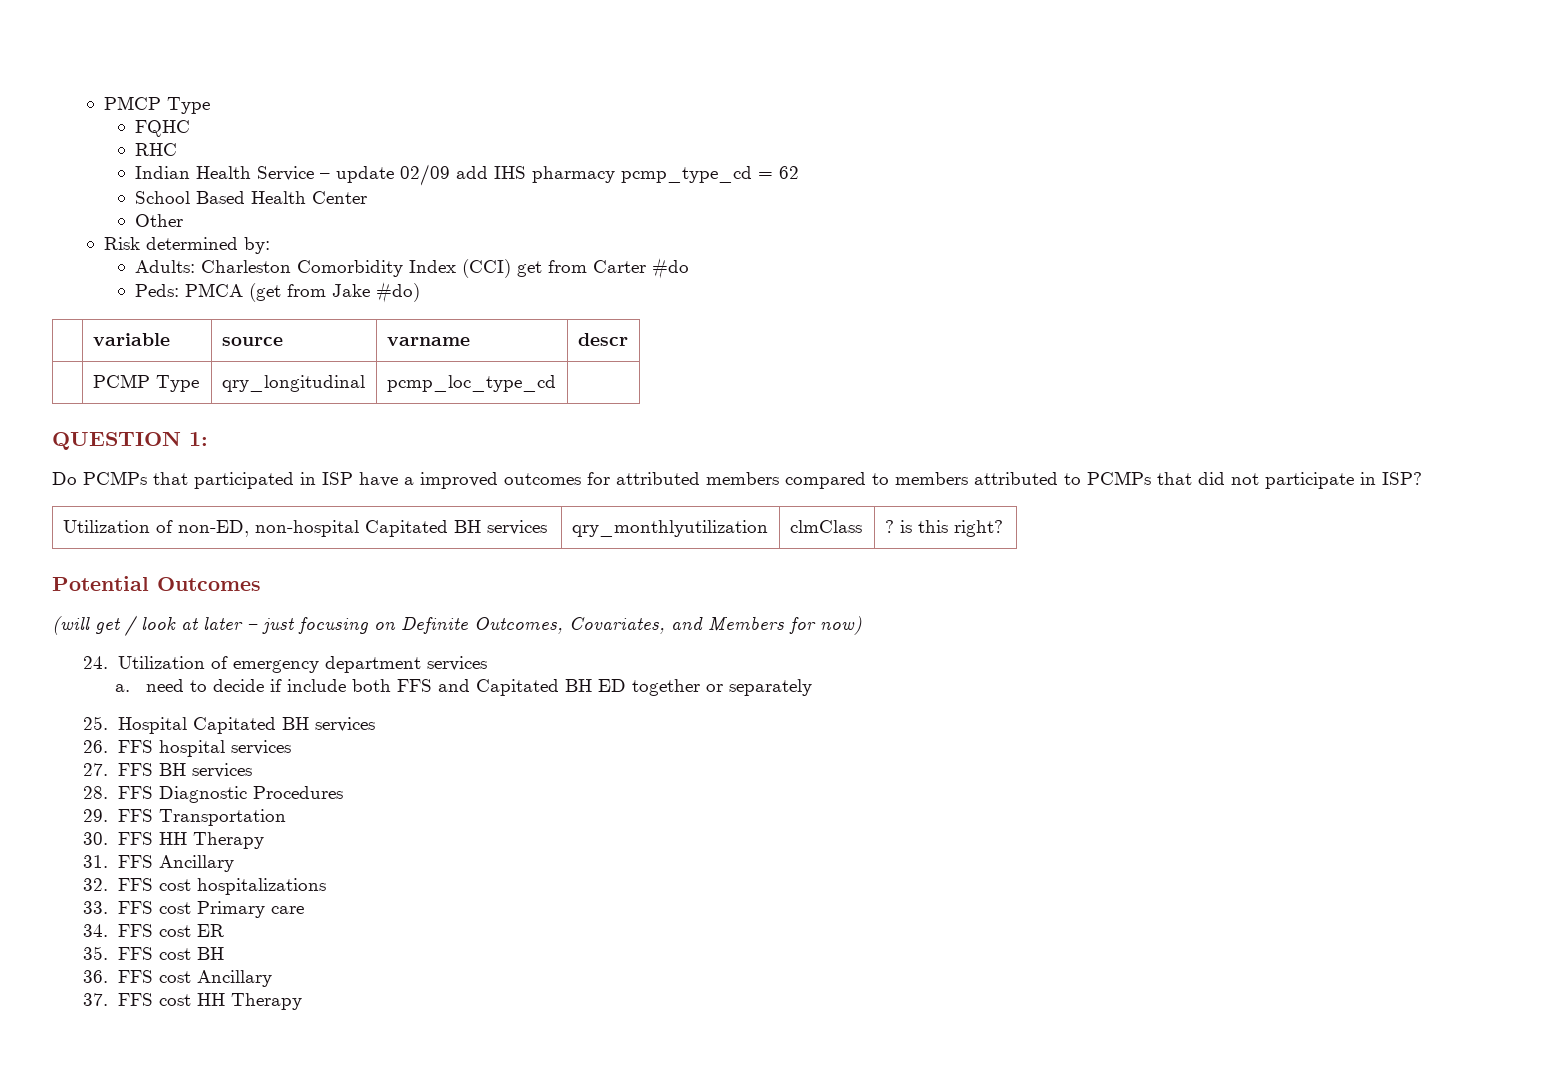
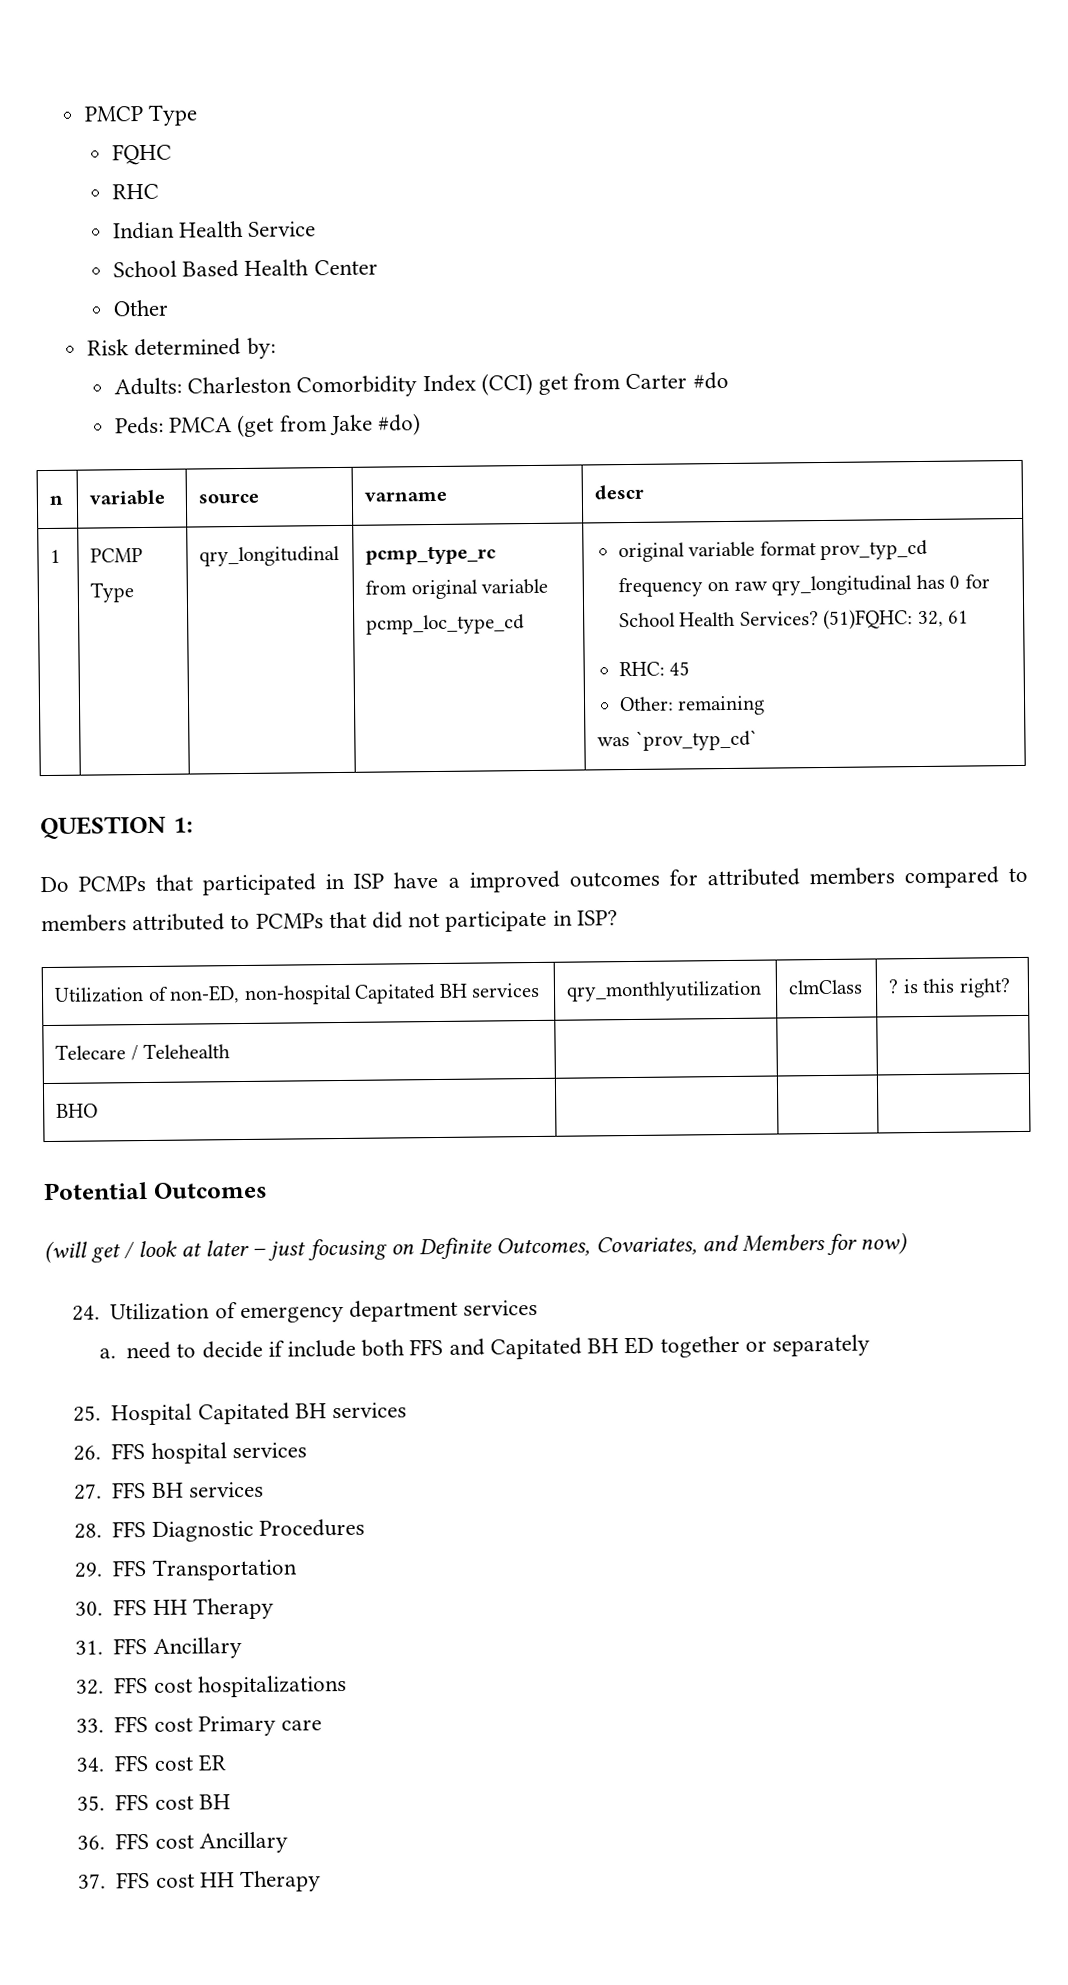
[320,164,800,186] – update 02/09 add IHS pharmacy pcmp_type_cd = 62 -> (317, 229) none
(421, 292) none -> [49,495,64,505] n
(628, 339) none -> [50,549,62,563] 1
[386,375,556,392] pcmp_loc_type_cd | -> [365,545,497,565] [365,578,549,600] [366,614,526,635] [617,539,929,563] [617,574,990,598] [618,609,970,631] [618,661,691,677] [618,695,766,716] [597,729,758,751] pcmp_type_rc // from original variable pcmp_loc_type_cd | original variable format prov_typ_cd frequency on raw qry_longitudinal has 0 for School Health Services? (51)FQHC: 32, 61 // RHC: 45 // Other: remaining // was `prov_typ_cd`
(1003, 528) none -> [55,1043,231,1061] [56,1103,99,1118] // Telecare / Telehealth | | | // BHO | | |

